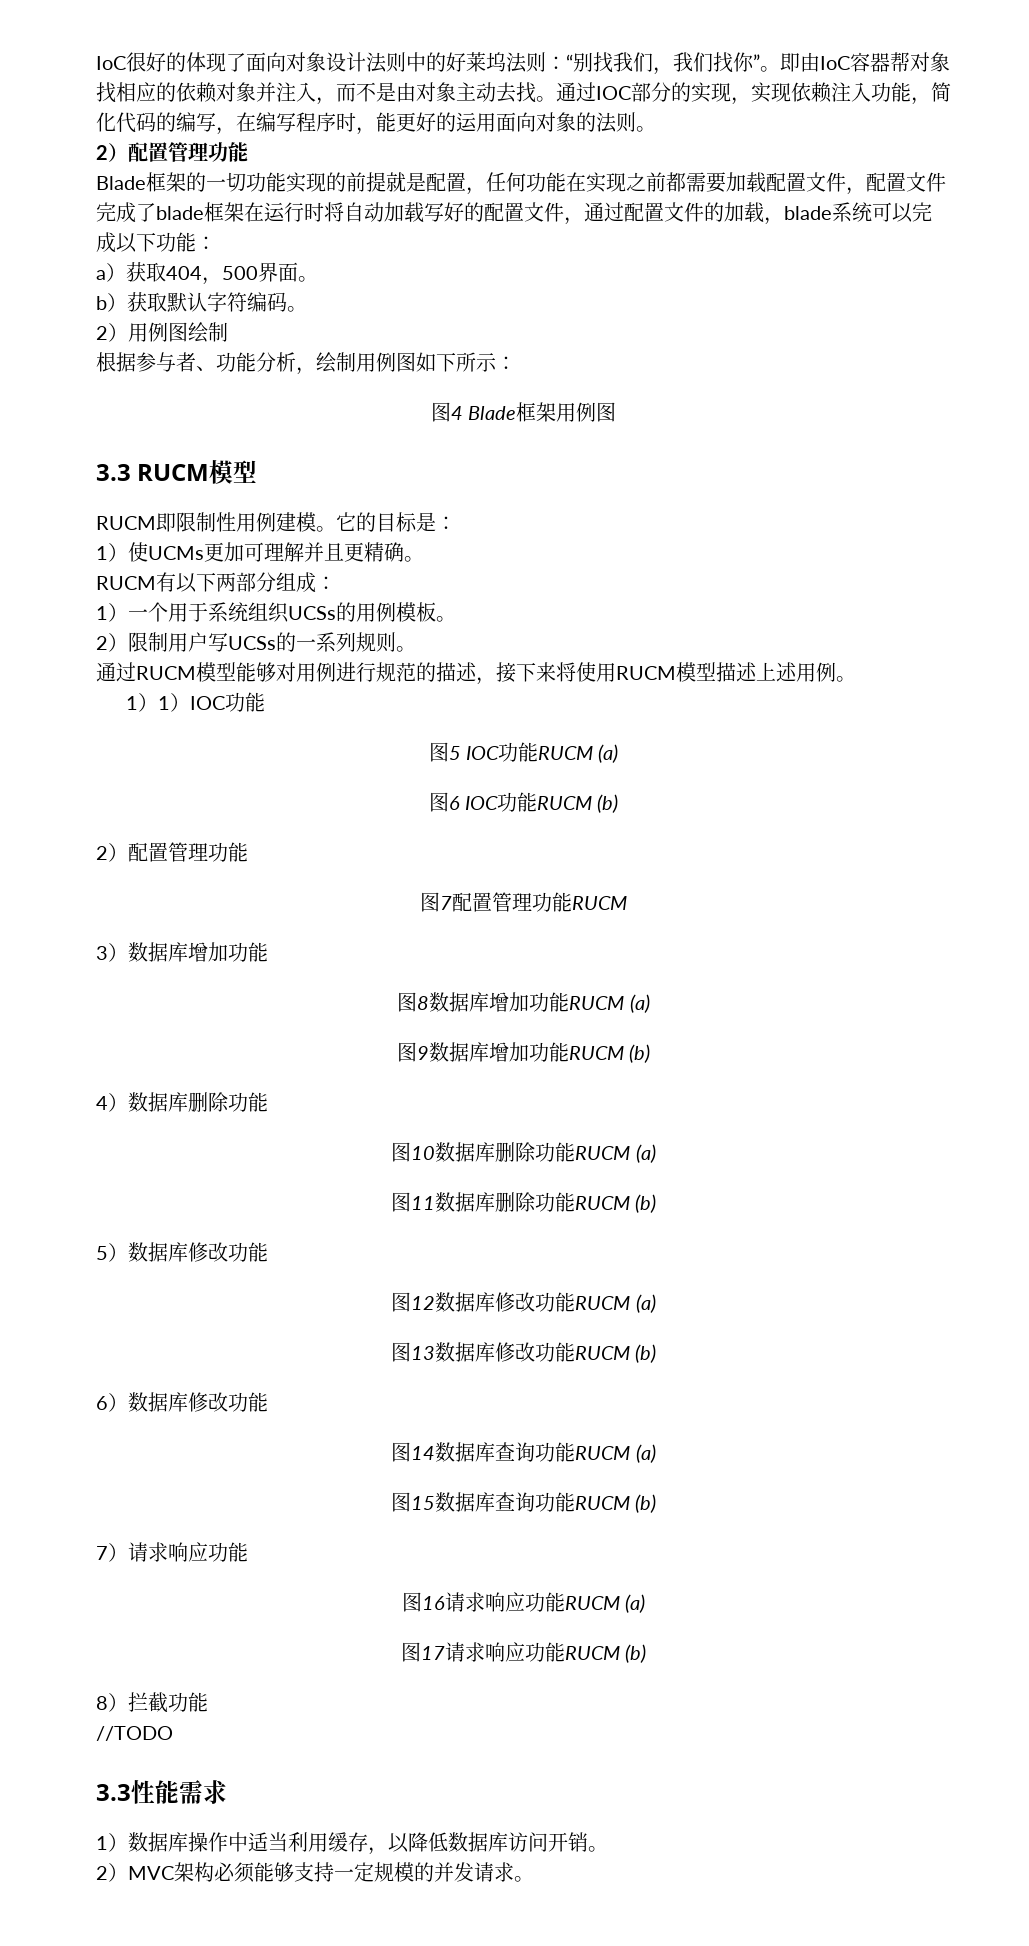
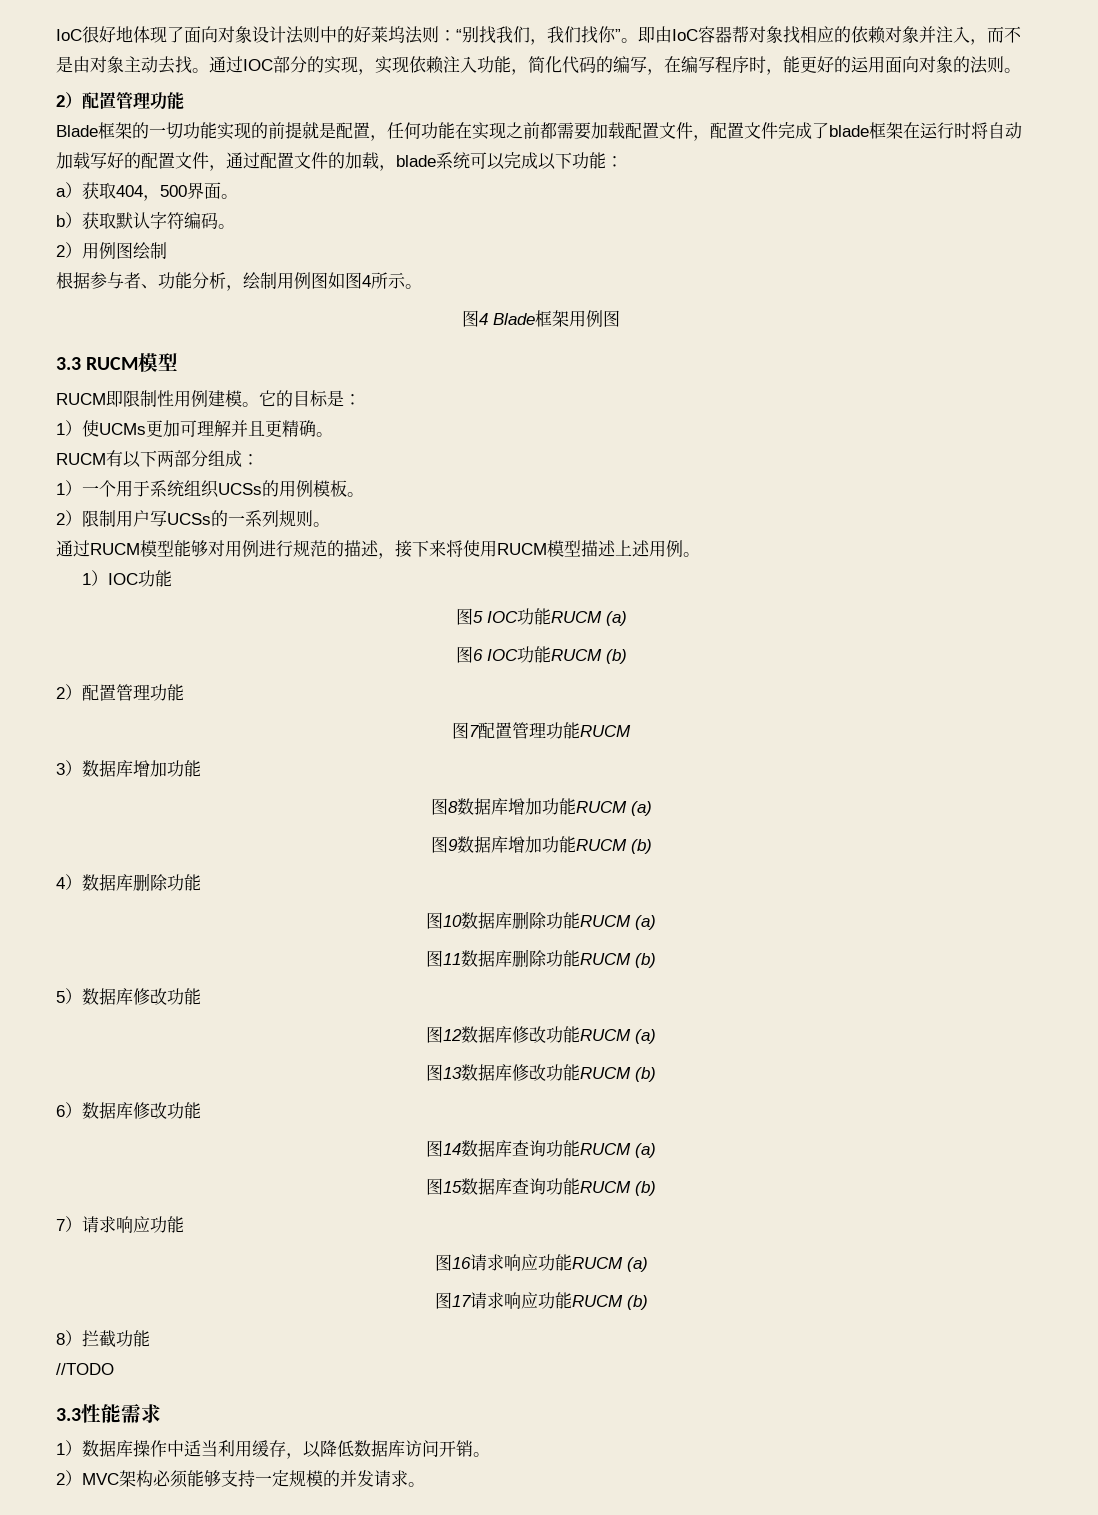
[166,52,186,72] 的 -> [116,26,133,43] 地
[436,352,516,372] 下所示： -> [345,272,422,289] 图4所示。
[158,693,191,712] 1） -> (109, 578) none

